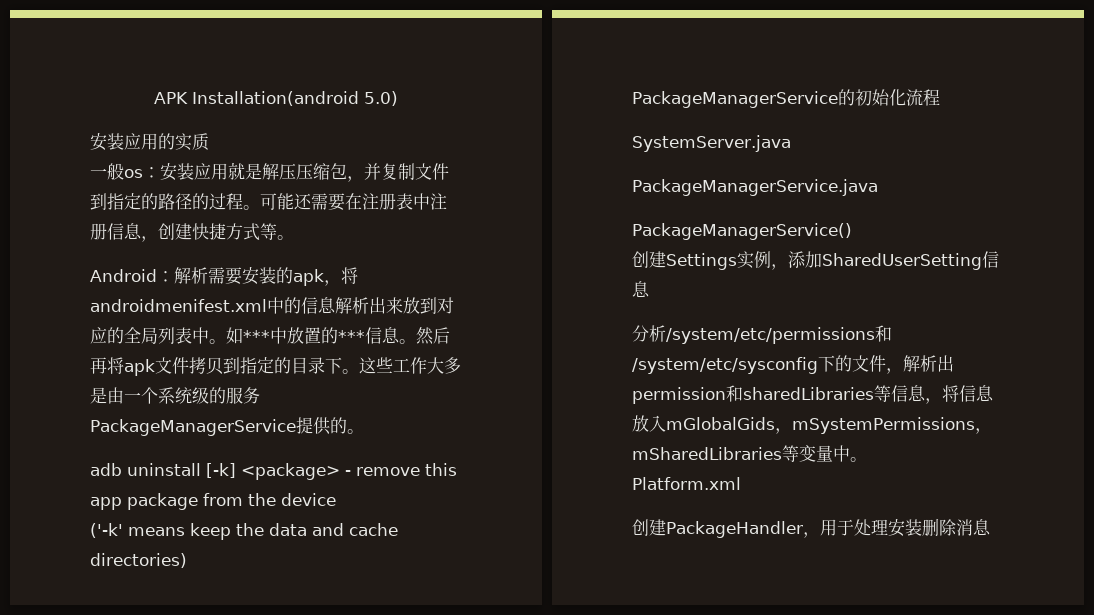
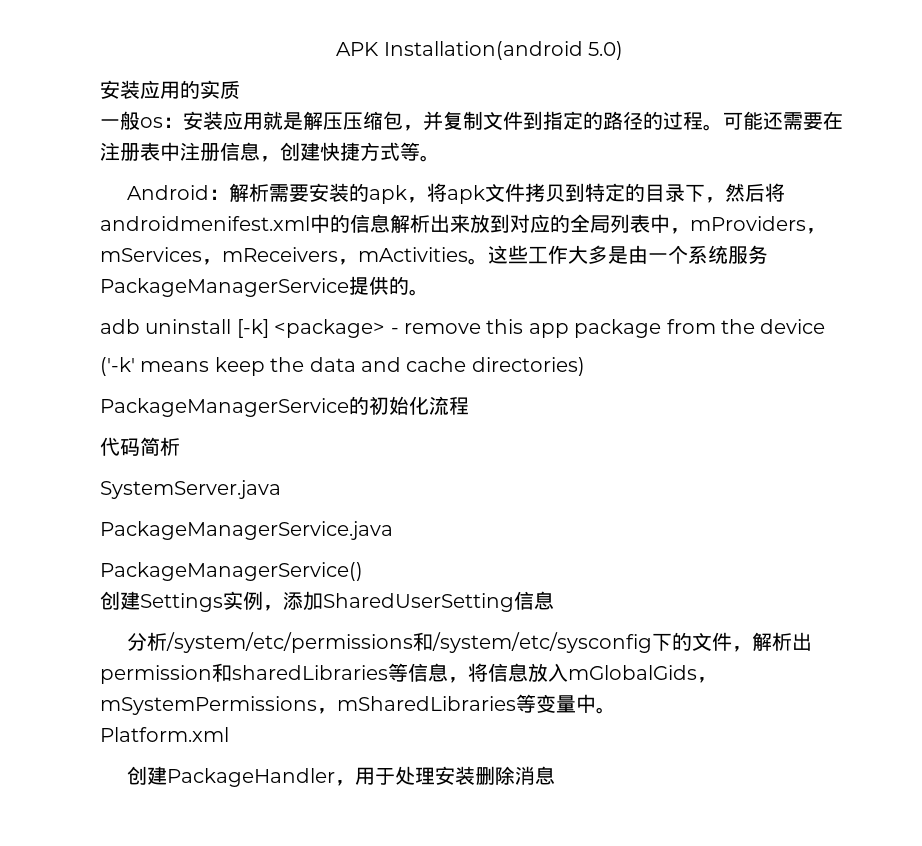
(358, 275) none -> [447,183,786,204] apk文件拷贝到特定的目录下，然后将
[209,327,450,345] [90,357,342,376] 。如***中放置的***信息。然后再将apk文件拷贝到指定的目录下 -> [670,216,826,234] [100,247,468,265] ，mProviders，mServices，mReceivers，mActivities
[192,387,226,404] 级的 -> (728, 254) none
(940, 97) none -> [100,437,180,456] // 代码简析

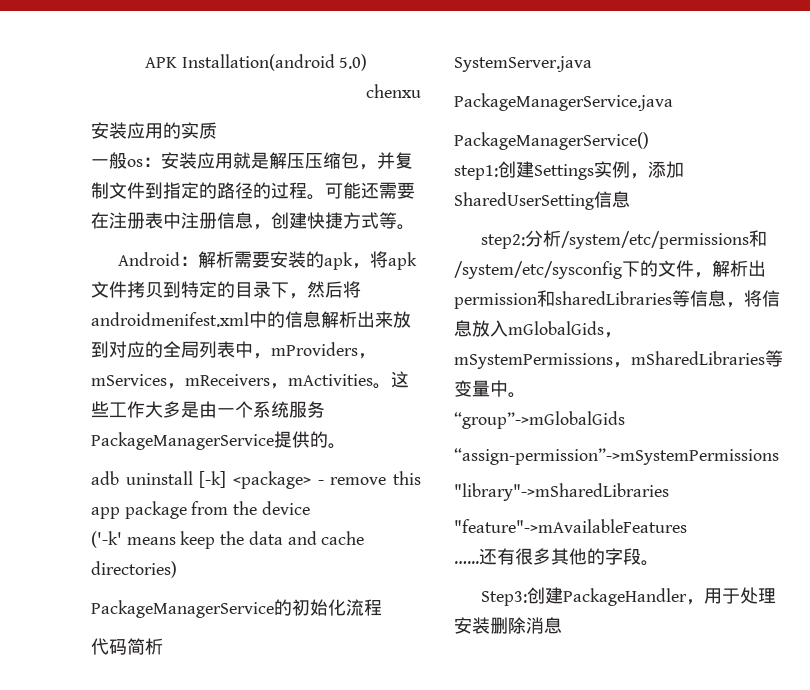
(623, 50) none -> [366,84,421,98] // chenxu
(363, 571) none -> [454,165,498,180] step1:
(554, 600) none -> [481,234,526,249] step2:
[100,727,229,742] Platform.xml // -> [454,411,625,429] [454,448,779,465] [454,483,669,501] [454,519,687,533] [454,548,659,566] [481,591,528,606] “group”->mGlobalGids // “assign-permission”->mSystemPermissions // "library"->mSharedLibraries // "feature"->mAvailableFeatures // …...还有很多其他的字段。 // Step3:

